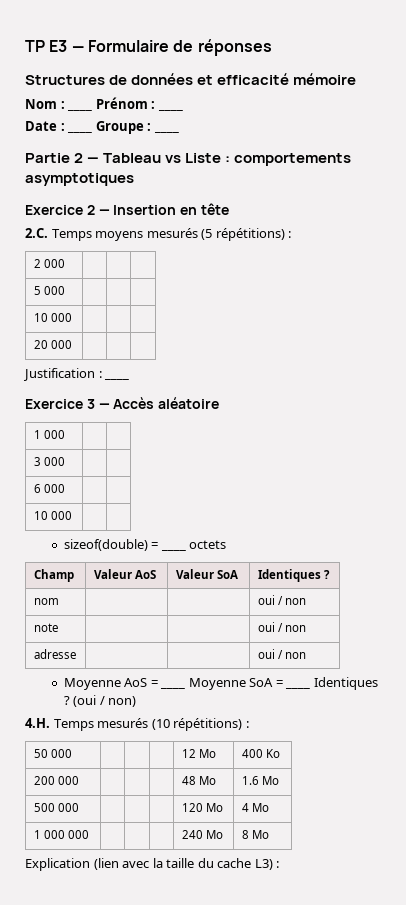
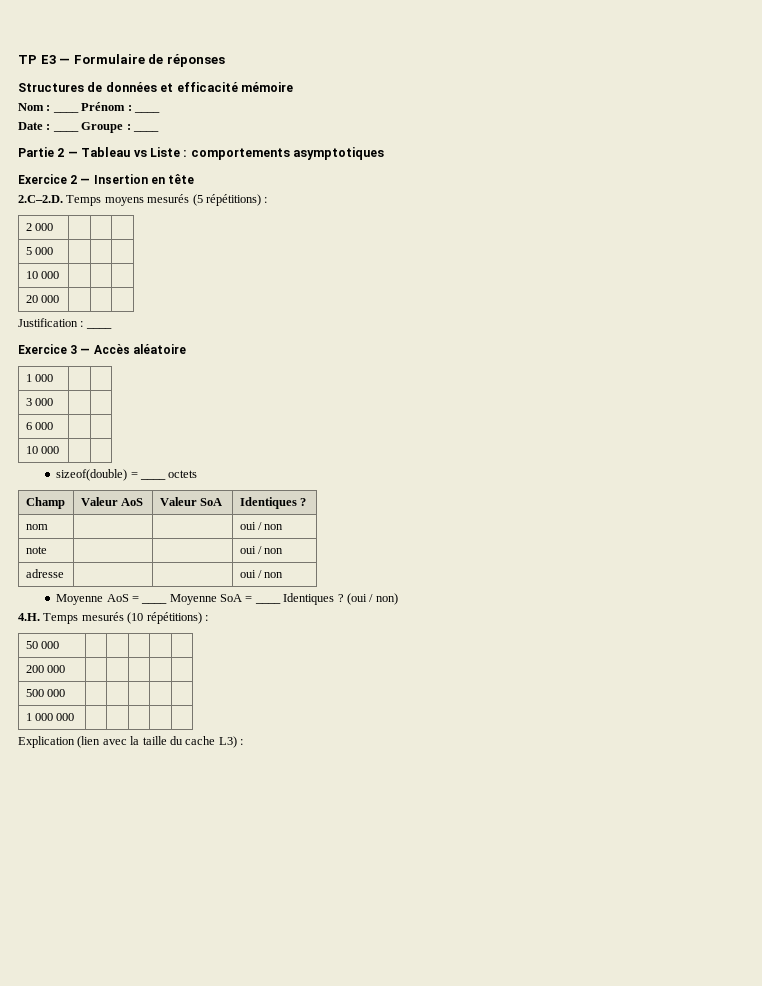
[25,228,48,238] 2.C. -> [18,195,63,203] 2.C–2.D.
[181,749,216,758] [241,749,280,758] [33,776,79,785] [181,776,216,785] [241,776,279,785] [33,803,79,812] [181,803,223,812] [241,803,269,812] 12 Mo | 400 Ko // 200 000 | | | | 48 Mo | 1.6 Mo // 500 000 | | | | 120 Mo | 4 Mo -> [25,665,66,673] [25,689,66,697] | // 200 000 | | | | | // 500 000 | | | | |
[181,830,223,839] [241,830,269,839] 240 Mo | 8 Mo -> (75, 717) |

